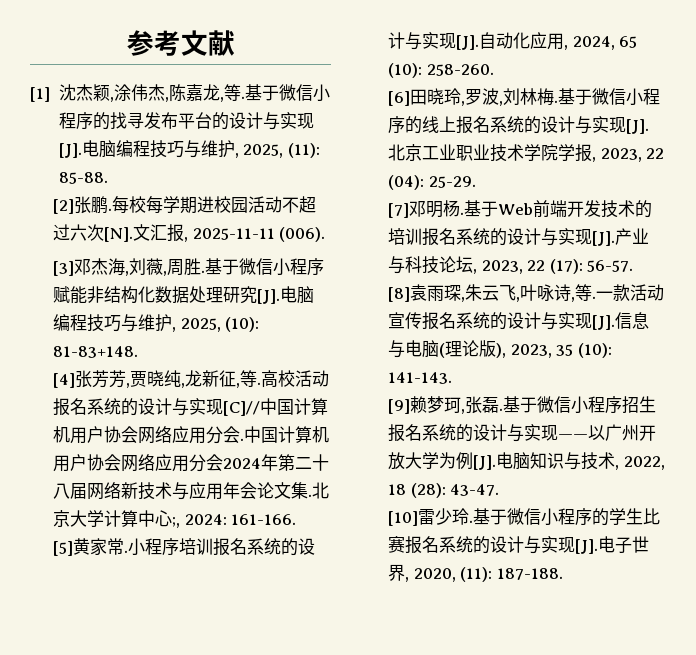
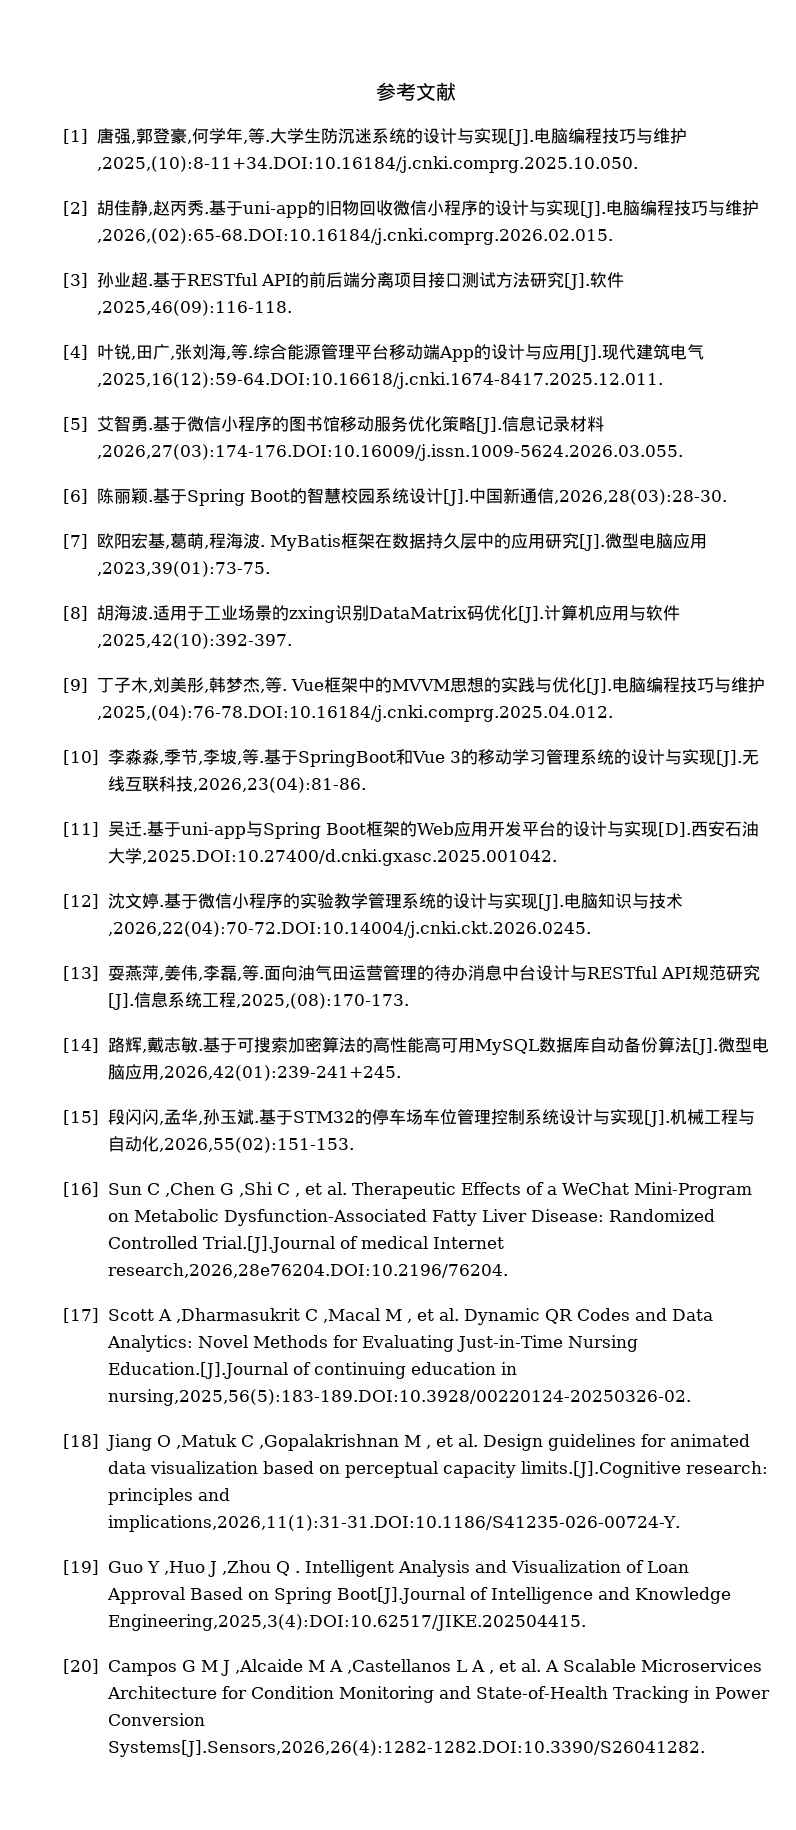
[58,84,330,102] [58,112,314,130] [58,140,320,158] [58,172,108,184] [53,196,317,214] [53,224,326,242] [53,258,325,276] [53,286,315,304] [53,314,260,332] [53,346,139,358] [53,370,330,388] [53,398,329,416] [53,426,330,444] [53,454,330,472] [53,482,330,500] [53,510,297,528] [53,538,316,556] [388,32,638,50] [388,63,494,78] [388,88,661,106] [388,116,650,134] [388,144,665,162] [388,175,476,190] [388,200,653,218] [388,228,650,246] [388,256,634,274] [388,284,665,302] [388,312,650,330] [388,340,612,358] [388,372,453,384] [388,396,657,414] [388,424,657,442] [388,452,665,470] [388,483,500,498] [388,508,661,526] [388,535,650,554] [388,564,563,582] 沈杰颖,涂伟杰,陈嘉龙,等.基于微信小程序的找寻发布平台的设计与实现[J].电脑编程技巧与维护, 2025, (11): 85-88. // [2]张鹏.每校每学期进校园活动不超过六次[N].文汇报, 2025-11-11 (006). // [3]邓杰海,刘薇,周胜.基于微信小程序赋能非结构化数据处理研究[J].电脑编程技巧与维护, 2025, (10): 81-83+148. // [4]张芳芳,贾晓纯,龙新征,等.高校活动报名系统的设计与实现[C]//中国计算机用户协会网络应用分会.中国计算机用户协会网络应用分会2024年第二十八届网络新技术与应用年会论文集.北京大学计算中心;, 2024: 161-166. // [5]黄家常.小程序培训报名系统的设计与实现[J].自动化应用, 2024, 65 (10): 258-260. // [6]田晓玲,罗波,刘林梅.基于微信小程序的线上报名系统的设计与实现[J].北京工业职业技术学院学报, 2023, 22 (04): 25-29. // [7]邓明杨.基于Web前端开发技术的培训报名系统的设计与实现[J].产业与科技论坛, 2023, 22 (17): 56-57. // [8]袁雨琛,朱云飞,叶咏诗,等.一款活动宣传报名系统的设计与实现[J].信息与电脑(理论版), 2023, 35 (10): 141-143. // [9]赖梦珂,张磊.基于微信小程序招生报名系统的设计与实现——以广州开放大学为例[J].电脑知识与技术, 2022, 18 (28): 43-47. // [10]雷少玲.基于微信小程序的学生比赛报名系统的设计与实现[J].电子世界, 2020, (11): 187-188. -> [96,127,687,146] [96,156,638,173] [63,200,759,218] [96,228,613,245] [63,272,624,290] [96,300,292,316] [63,344,704,362] [96,372,663,389] [63,415,604,434] [96,444,683,461] [63,487,727,506] [63,533,707,551] [96,561,270,577] [63,605,680,623] [96,633,292,649] [63,677,766,695] [96,705,613,722] [63,749,760,767] [107,776,366,793] [63,821,760,839] [107,848,557,866] [63,893,683,911] [107,921,591,938] [63,965,760,981] [107,992,409,1010] [63,1037,769,1055] [107,1064,401,1081] [63,1109,755,1127] [107,1136,354,1153] [63,1182,753,1199] [107,1209,716,1226] [107,1236,504,1253] [107,1263,508,1278] [63,1308,713,1325] [106,1335,638,1352] [107,1362,517,1379] [107,1389,691,1406] [63,1434,750,1451] [107,1461,768,1478] [107,1488,230,1505] [107,1515,681,1532] [63,1560,689,1577] [106,1587,731,1604] [107,1614,586,1631] [63,1659,762,1676] [106,1686,770,1703] [107,1713,205,1726] [107,1740,705,1757] 唐强,郭登豪,何学年,等.大学生防沉迷系统的设计与实现[J].电脑编程技巧与维护,2025,(10):8-11+34.DOI:10.16184/j.cnki.comprg.2025.10.050. // [2]胡佳静,赵丙秀.基于uni-app的旧物回收微信小程序的设计与实现[J].电脑编程技巧与维护,2026,(02):65-68.DOI:10.16184/j.cnki.comprg.2026.02.015. // [3]孙业超.基于RESTful API的前后端分离项目接口测试方法研究[J].软件,2025,46(09):116-118. // [4]叶锐,田广,张刘海,等.综合能源管理平台移动端App的设计与应用[J].现代建筑电气,2025,16(12):59-64.DOI:10.16618/j.cnki.1674-8417.2025.12.011. // [5]艾智勇.基于微信小程序的图书馆移动服务优化策略[J].信息记录材料,2026,27(03):174-176.DOI:10.16009/j.issn.1009-5624.2026.03.055. // [6]陈丽颖.基于Spring Boot的智慧校园系统设计[J].中国新通信,2026,28(03):28-30. // [7]欧阳宏基,葛萌,程海波. MyBatis框架在数据持久层中的应用研究[J].微型电脑应用,2023,39(01):73-75. // [8]胡海波.适用于工业场景的zxing识别DataMatrix码优化[J].计算机应用与软件,2025,42(10):392-397. // [9]丁子木,刘美彤,韩梦杰,等. Vue框架中的MVVM思想的实践与优化[J].电脑编程技巧与维护,2025,(04):76-78.DOI:10.16184/j.cnki.comprg.2025.04.012. // [10]李淼淼,季节,李坡,等.基于SpringBoot和Vue 3的移动学习管理系统的设计与实现[J].无线互联科技,2026,23(04):81-86. // [11]吴迁.基于uni-app与Spring Boot框架的Web应用开发平台的设计与实现[D].西安石油大学,2025.DOI:10.27400/d.cnki.gxasc.2025.001042. // [12]沈文婷.基于微信小程序的实验教学管理系统的设计与实现[J].电脑知识与技术,2026,22(04):70-72.DOI:10.14004/j.cnki.ckt.2026.0245. // [13]耍燕萍,姜伟,李磊,等.面向油气田运营管理的待办消息中台设计与RESTful API规范研究[J].信息系统工程,2025,(08):170-173. // [14]路辉,戴志敏.基于可搜索加密算法的高性能高可用MySQL数据库自动备份算法[J].微型电脑应用,2026,42(01):239-241+245. // [15]段闪闪,孟华,孙玉斌.基于STM32的停车场车位管理控制系统设计与实现[J].机械工程与自动化,2026,55(02):151-153. // [16] Sun C ,Chen G ,Shi C , et al. Therapeutic Effects of a WeChat Mini-Program on Metabolic Dysfunction-Associated Fatty Liver Disease: Randomized Controlled Trial.[J].Journal of medical Internet research,2026,28e76204.DOI:10.2196/76204. // [17] Scott A ,Dharmasukrit C ,Macal M , et al. Dynamic QR Codes and Data Analytics: Novel Methods for Evaluating Just-in-Time Nursing Education.[J].Journal of continuing education in nursing,2025,56(5):183-189.DOI:10.3928/00220124-20250326-02. // [18] Jiang O ,Matuk C ,Gopalakrishnan M , et al. Design guidelines for animated data visualization based on perceptual capacity limits.[J].Cognitive research: principles and implications,2026,11(1):31-31.DOI:10.1186/S41235-026-00724-Y. // [19] Guo Y ,Huo J ,Zhou Q . Intelligent Analysis and Visualization of Loan Approval Based on Spring Boot[J].Journal of Intelligence and Knowledge Engineering,2025,3(4):DOI:10.62517/JIKE.202504415. // [20] Campos G M J ,Alcaide M A ,Castellanos L A , et al. A Scalable Microservices Architecture for Condition Monitoring and State-of-Health Tracking in Power Conversion Systems[J].Sensors,2026,26(4):1282-1282.DOI:10.3390/S26041282.

